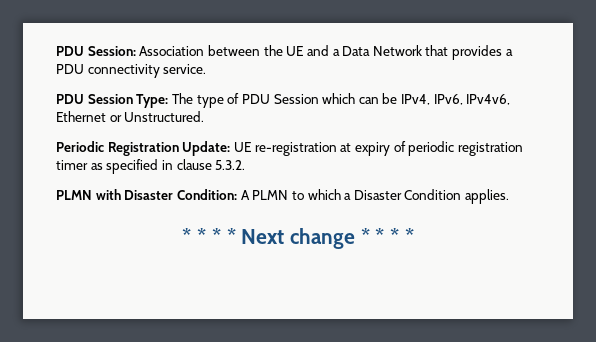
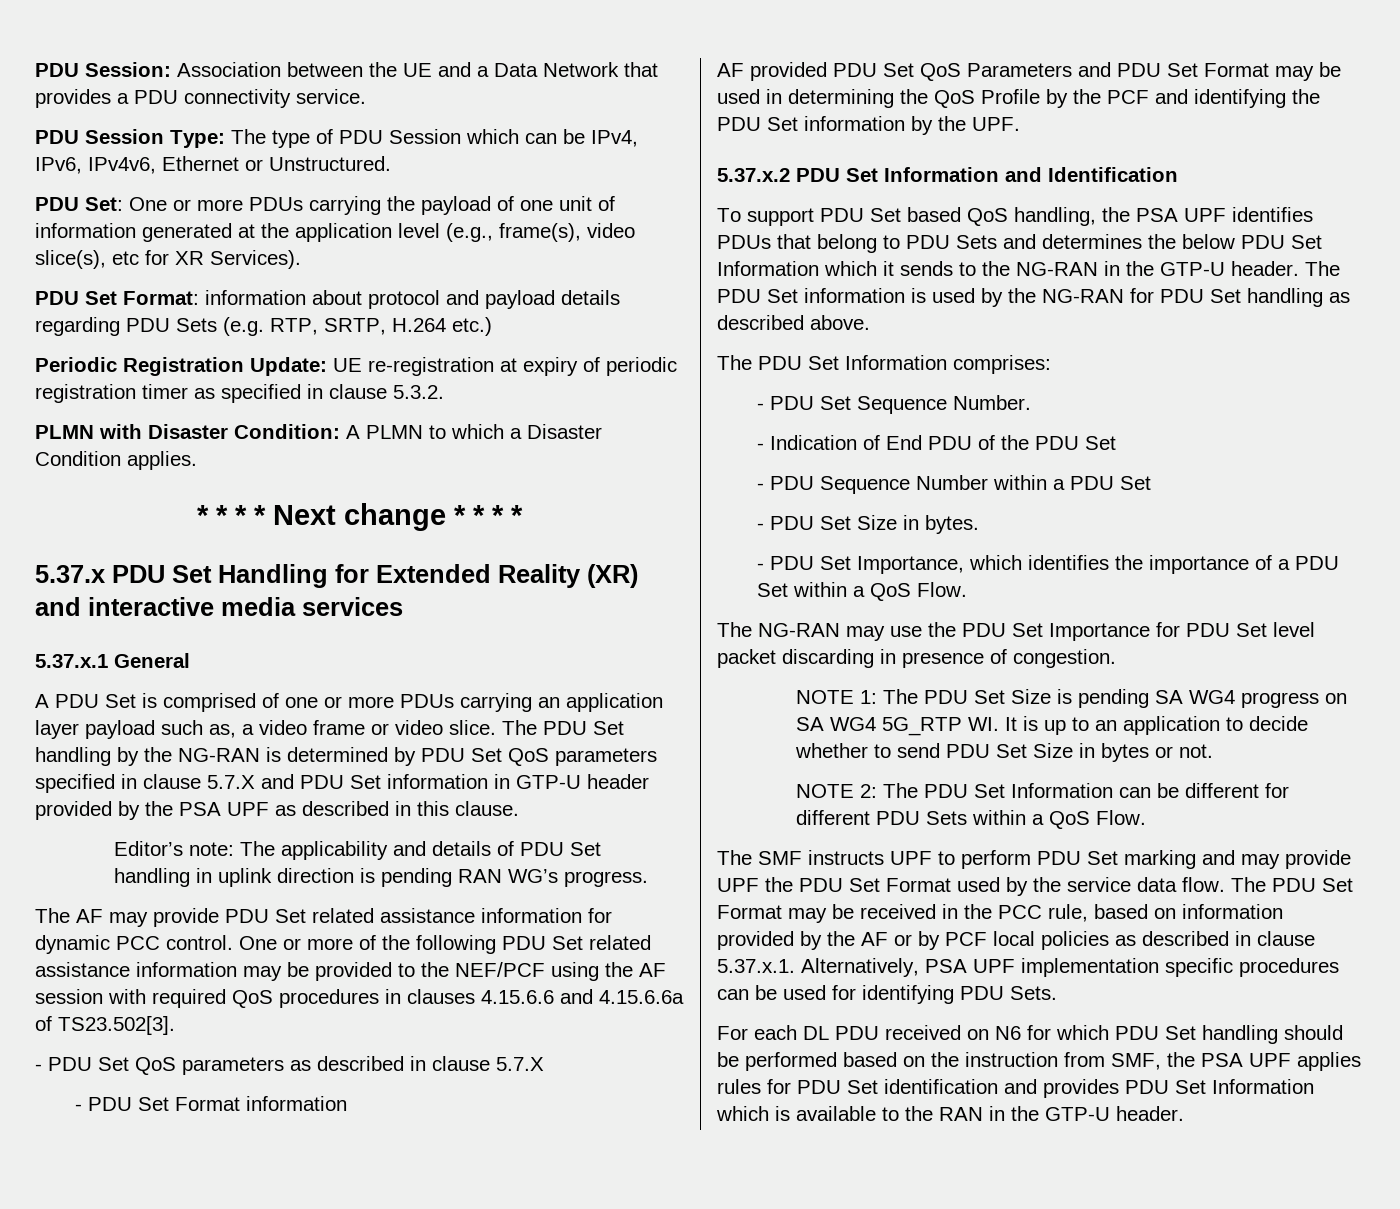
(205, 116) none -> [35,196,615,215] [35,223,635,242] [35,250,301,269] [35,290,620,309] [35,317,492,336] // PDU Set: One or more PDUs carrying the payload of one unit of information generated at the application level (e.g., frame(s), video slice(s), etc for XR Services). // PDU Set Format: information about protocol and payload details regarding PDU Sets (e.g. RTP, SRTP, H.264 etc.)
(414, 236) none -> [35,564,638,588] [35,597,403,616] [35,653,190,668] [35,693,663,712] [35,720,624,739] [35,747,657,766] [35,774,649,793] [35,801,519,820] [114,841,602,860] [114,868,649,887] [35,908,612,927] [35,935,651,954] [35,962,666,981] [35,989,684,1008] [35,1016,175,1035] [35,1056,544,1075] [74,1096,347,1111] [717,62,1341,81] [717,89,1320,108] [717,116,1020,135] [717,167,1178,182] [717,207,1313,226] [717,234,1322,253] [717,261,1340,276] [717,288,1350,307] [717,315,870,330] [717,355,1051,374] [756,395,1031,414] [756,435,1116,450] [756,475,1151,494] [756,515,979,534] [756,555,1339,574] [756,582,967,601] [717,622,1315,641] [717,649,1116,668] [796,689,1348,708] [796,716,1309,736] [795,743,1214,762] [796,783,1290,798] [796,810,1147,829] [717,850,1351,869] [717,877,1353,896] [717,904,1283,923] [717,931,1315,950] [717,958,1339,977] [717,985,1057,1004] [717,1025,1343,1044] [717,1052,1361,1071] [717,1079,1314,1098] [716,1106,1184,1121] // 5.37.x PDU Set Handling for Extended Reality (XR) and interactive media services // 5.37.x.1 General // A PDU Set is comprised of one or more PDUs carrying an application layer payload such as, a video frame or video slice. The PDU Set handling by the NG-RAN is determined by PDU Set QoS parameters specified in clause 5.7.X and PDU Set information in GTP-U header provided by the PSA UPF as described in this clause. // Editor’s note: The applicability and details of PDU Set handling in uplink direction is pending RAN WG’s progress. // The AF may provide PDU Set related assistance information for dynamic PCC control. One or more of the following PDU Set related assistance information may be provided to the NEF/PCF using the AF session with required QoS procedures in clauses 4.15.6.6 and 4.15.6.6a of TS23.502[3]. // - PDU Set QoS parameters as described in clause 5.7.X // - PDU Set Format information // AF provided PDU Set QoS Parameters and PDU Set Format may be used in determining the QoS Profile by the PCF and identifying the PDU Set information by the UPF. // 5.37.x.2 PDU Set Information and Identification // To support PDU Set based QoS handling, the PSA UPF identifies PDUs that belong to PDU Sets and determines the below PDU Set Information which it sends to the NG-RAN in the GTP-U header. The PDU Set information is used by the NG-RAN for PDU Set handling as described above. // The PDU Set Information comprises: // - PDU Set Sequence Number. // - Indication of End PDU of the PDU Set // - PDU Sequence Number within a PDU Set // - PDU Set Size in bytes. // - PDU Set Importance, which identifies the importance of a PDU Set within a QoS Flow. // The NG-RAN may use the PDU Set Importance for PDU Set level packet discarding in presence of congestion. // NOTE 1: The PDU Set Size is pending SA WG4 progress on SA WG4 5G_RTP WI. It is up to an application to decide whether to send PDU Set Size in bytes or not. // NOTE 2: The PDU Set Information can be different for different PDU Sets within a QoS Flow. // The SMF instructs UPF to perform PDU Set marking and may provide UPF the PDU Set Format used by the service data flow. The PDU Set Format may be received in the PCC rule, based on information provided by the AF or by PCF local policies as described in clause 5.37.x.1. Alternatively, PSA UPF implementation specific procedures can be used for identifying PDU Sets. // For each DL PDU received on N6 for which PDU Set handling should be performed based on the instruction from SMF, the PSA UPF applies rules for PDU Set identification and provides PDU Set Information which is available to the RAN in the GTP-U header.

